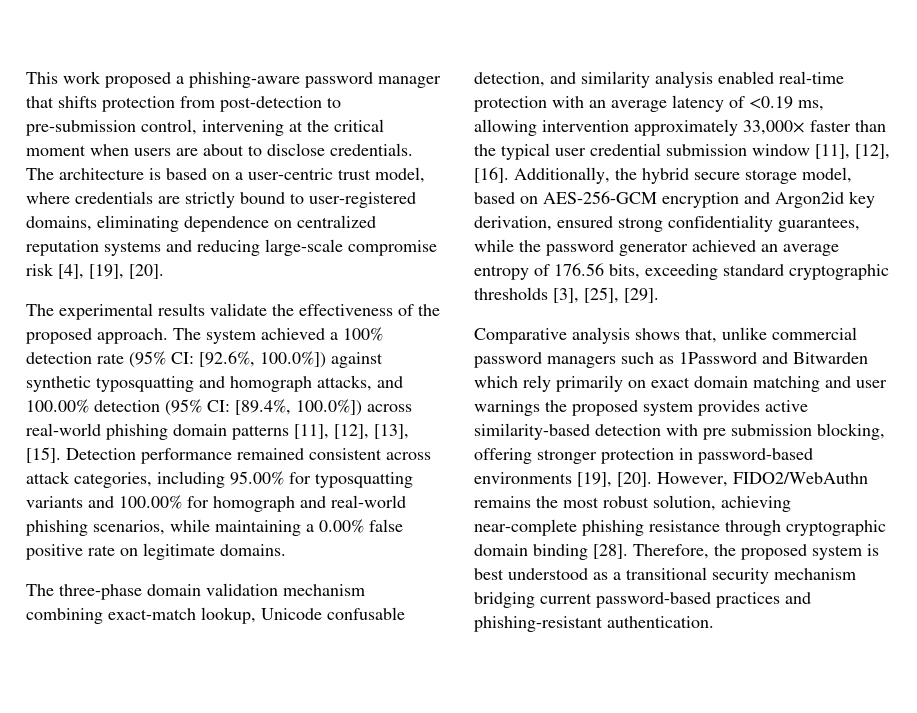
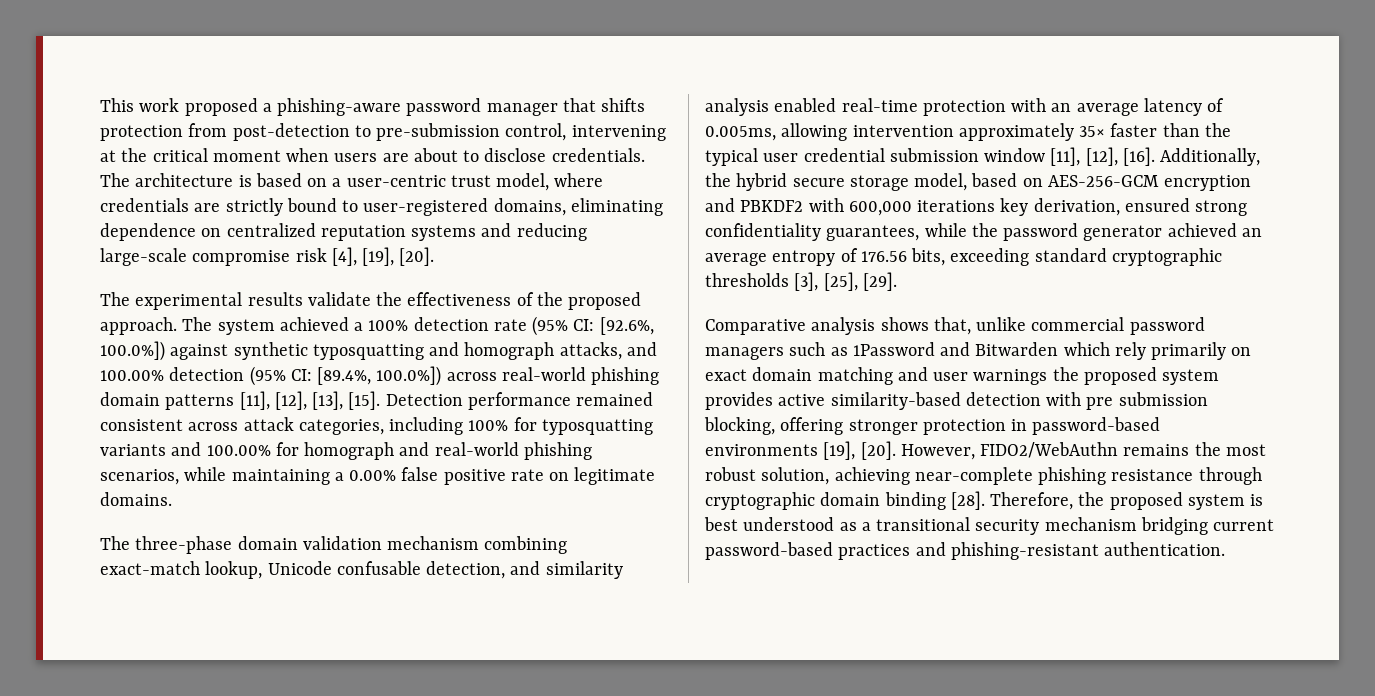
[230,471,284,485] 95.00% -> [468,420,509,431] 100%
[749,96,824,111] <0.19 ms, -> [705,126,776,141] 0.005ms,
[743,120,805,135] 33,000× -> [1079,126,1106,137] 35×
[775,192,844,208] Argon2id -> [740,198,996,216] PBKDF2 with 600,000 iterations

